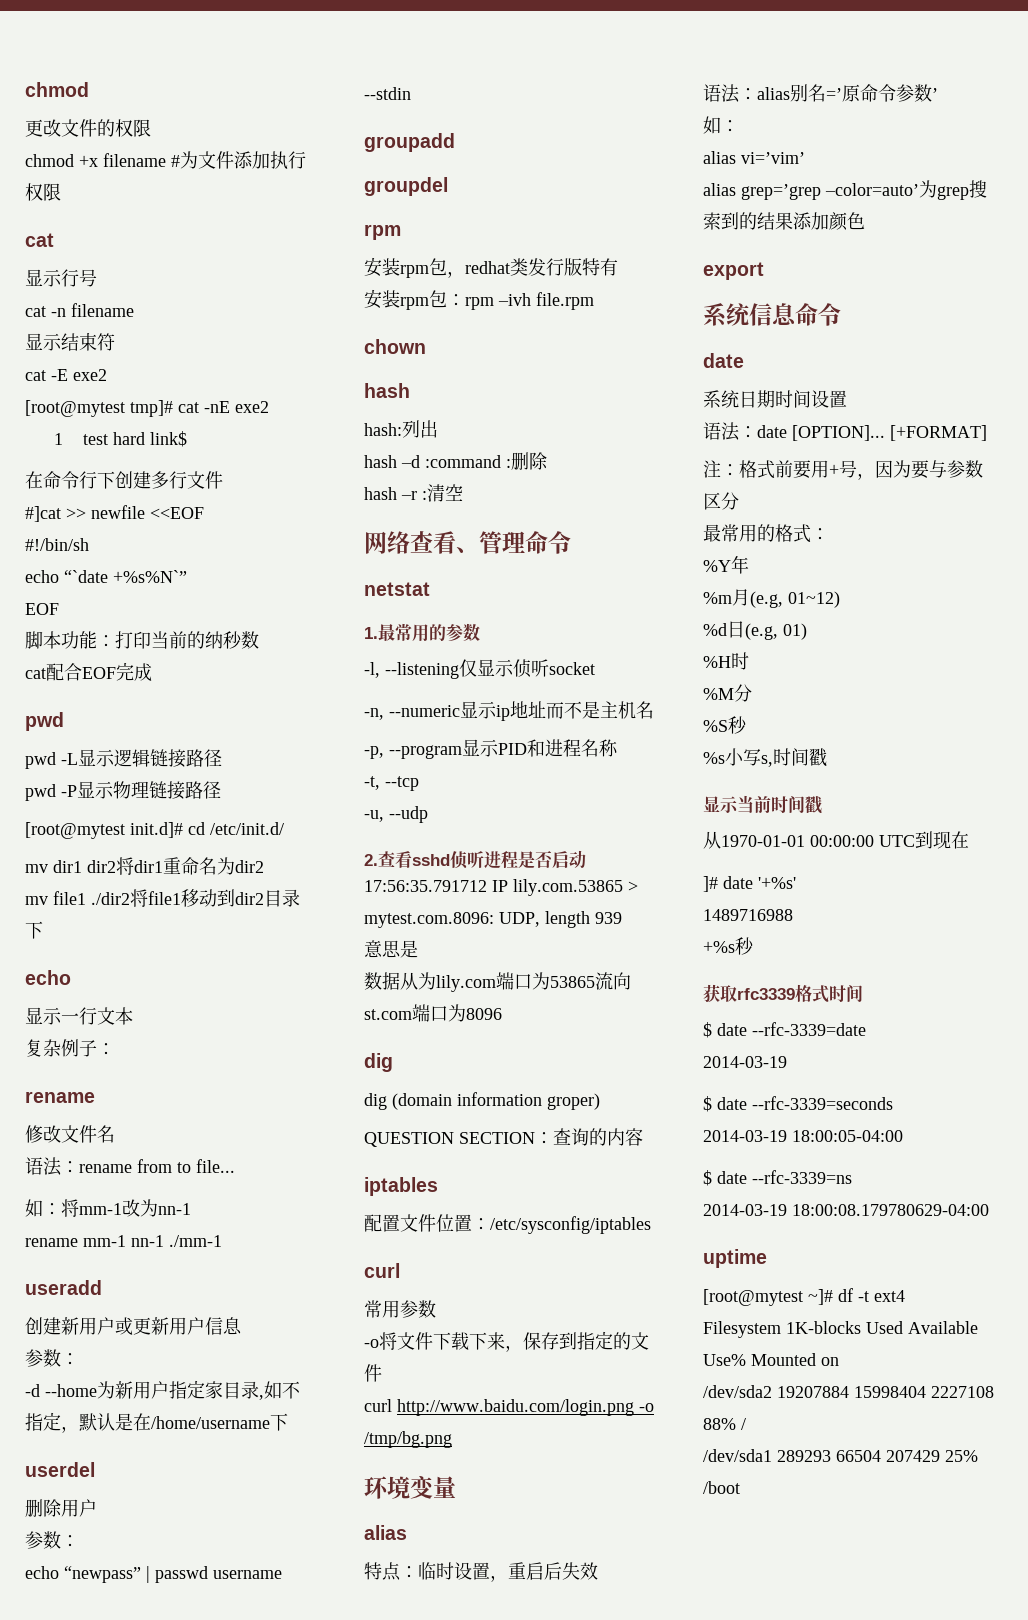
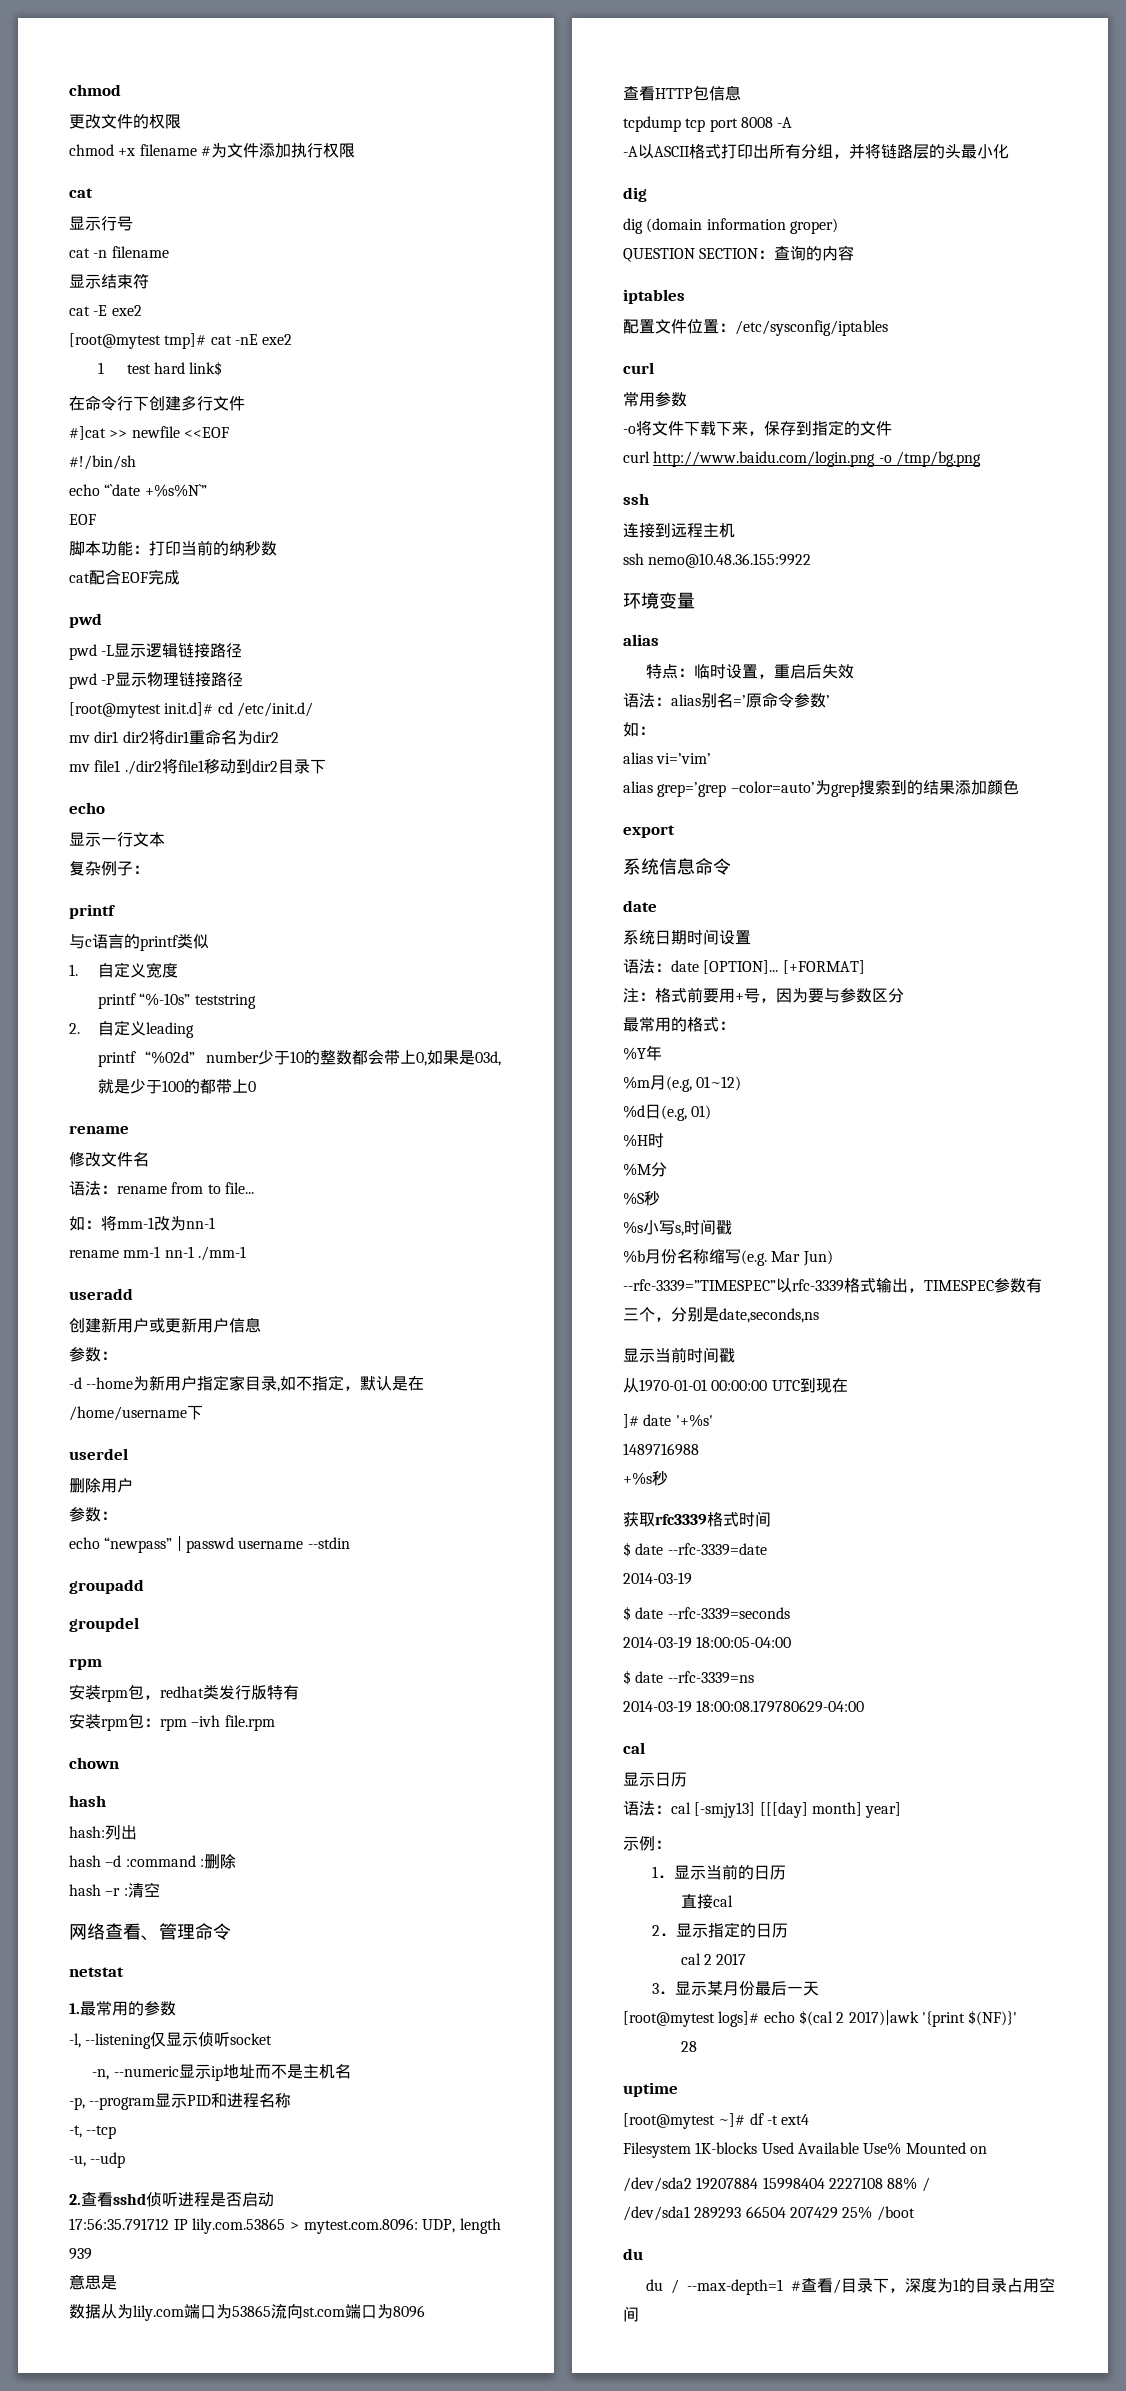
(115, 1049) none -> [69,904,116,919] [69,933,209,951] [69,962,178,978] [97,993,256,1009] [69,1020,194,1038] [97,1049,501,1067] [97,1079,256,1094] // printf // 与c语言的printf类似 // 1.自定义宽度 // printf “%-10s” teststring // 2.自定义leading // printf “%02d” number少于10的整数都会带上0,如果是03d,就是少于100的都带上0
(502, 1014) none -> [623,85,741,101] [623,116,793,132] [623,143,1009,159] // 查看HTTP包信息 // tcpdump tcp port 8008 -A // -A以ASCII格式打印出所有分组，并将链路层的头最小化
(452, 1439) none -> [623,493,649,505] [623,523,735,538] [623,553,812,568] // ssh // 连接到远程主机 // ssh nemo@10.48.36.155:9922
(827, 757) none -> [623,1249,833,1266] [623,1278,1042,1293] [623,1307,819,1323] // %b月份名称缩写(e.g. Mar Jun) // --rfc-3339=”TIMESPEC”以rfc-3339格式输出，TIMESPEC参数有三个，分别是date,seconds,ns
(989, 1210) none -> [623,1742,645,1754] [623,1772,687,1787] [623,1801,902,1818] [623,1836,671,1851] [651,1864,786,1880] [680,1894,733,1909] [651,1922,788,1938] [680,1953,747,1965] [651,1981,819,1996] [623,2010,1018,2027] [680,2041,697,2052] // cal // 显示日历 // 语法：cal [-smjy13] [[[day] month] year] // 示例： // 1．显示当前的日历 // 直接cal // 2．显示指定的日历 // cal 2 2017 // 3．显示某月份最后一天 // [root@mytest logs]# echo $(cal 2 2017)|awk '{print $(NF)}' // 28
(740, 1487) none -> [623,2248,643,2260] [646,2277,1055,2295] [623,2306,639,2322] // du // du / --max-depth=1 #查看/目录下，深度为1的目录占用空间

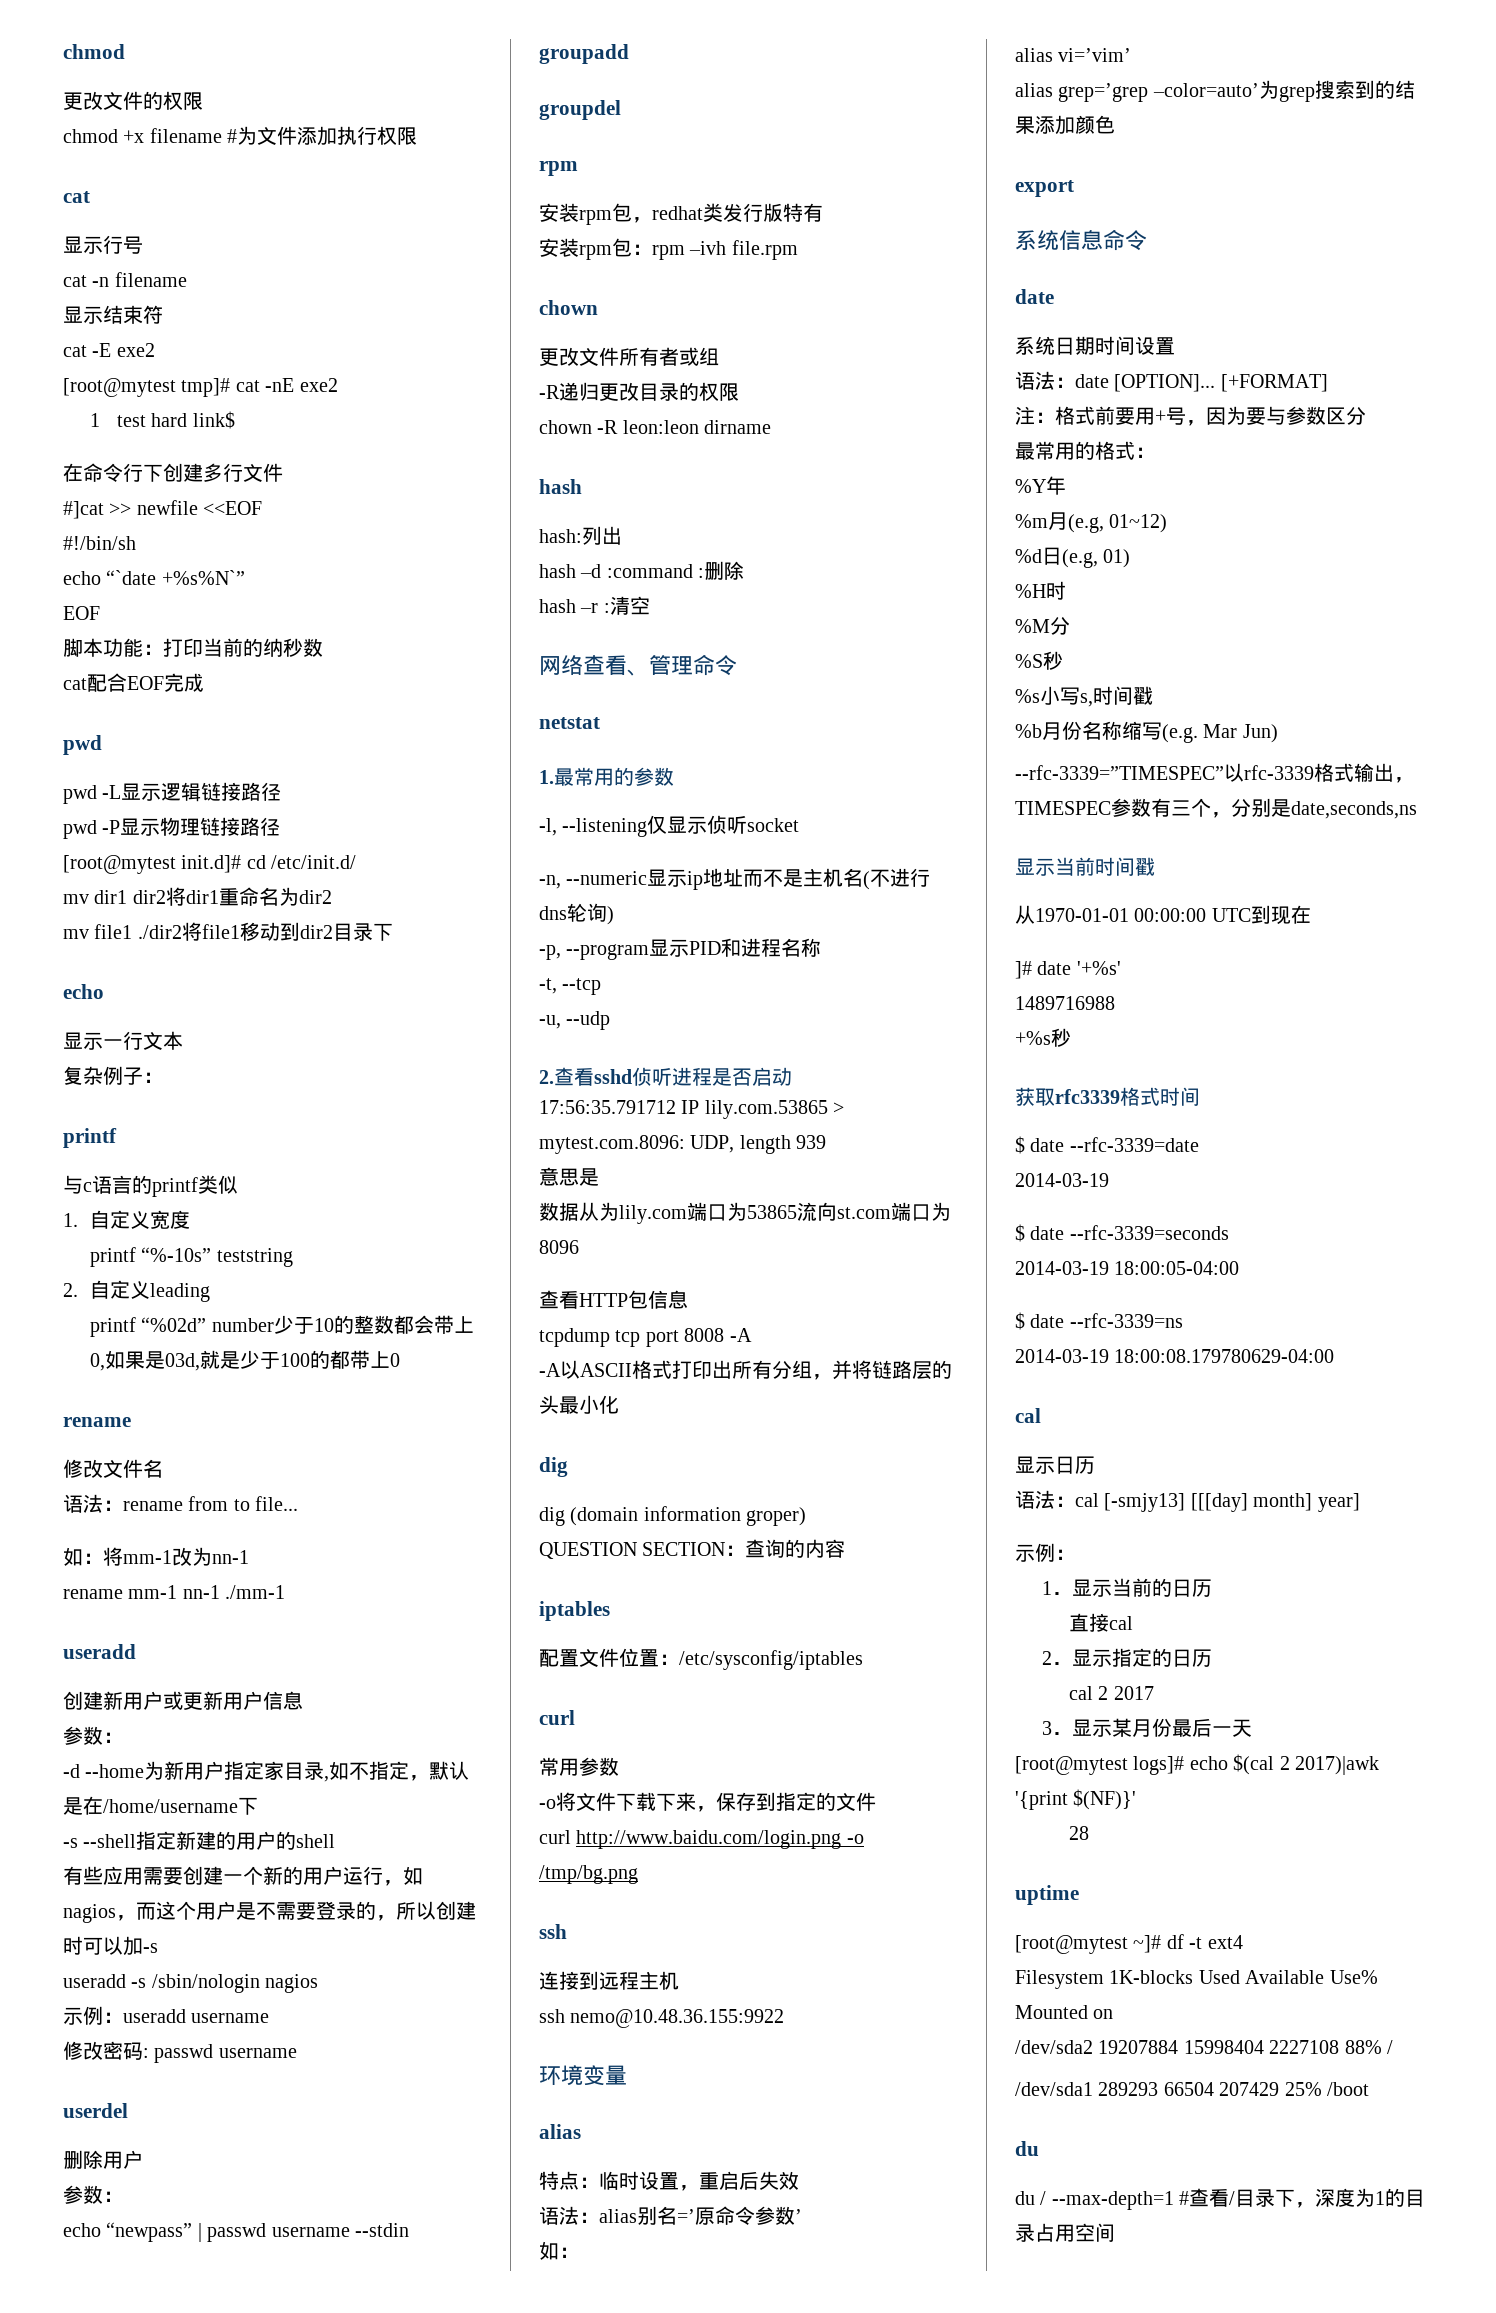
(203, 1412) none -> [63,1831,336,1850] [63,1866,423,1886] [63,1901,476,1923] [63,1936,158,1956] [63,1974,319,1993] [63,2006,270,2025] [63,2041,297,2063] // -s --shell指定新建的用户的shell // 有些应用需要创建一个新的用户运行，如nagios，而这个用户是不需要登录的，所以创建时可以加-s // useradd -s /sbin/nologin nagios // 示例：useradd username // 修改密码: passwd username
(119, 1763) none -> [539,347,719,366] [539,382,739,401] [539,420,772,434] // 更改文件所有者或组 // -R递归更改目录的权限 // chown -R leon:leon dirname
(351, 2071) none -> [863,868,931,890] [539,903,614,925] (不进行dns轮询)

